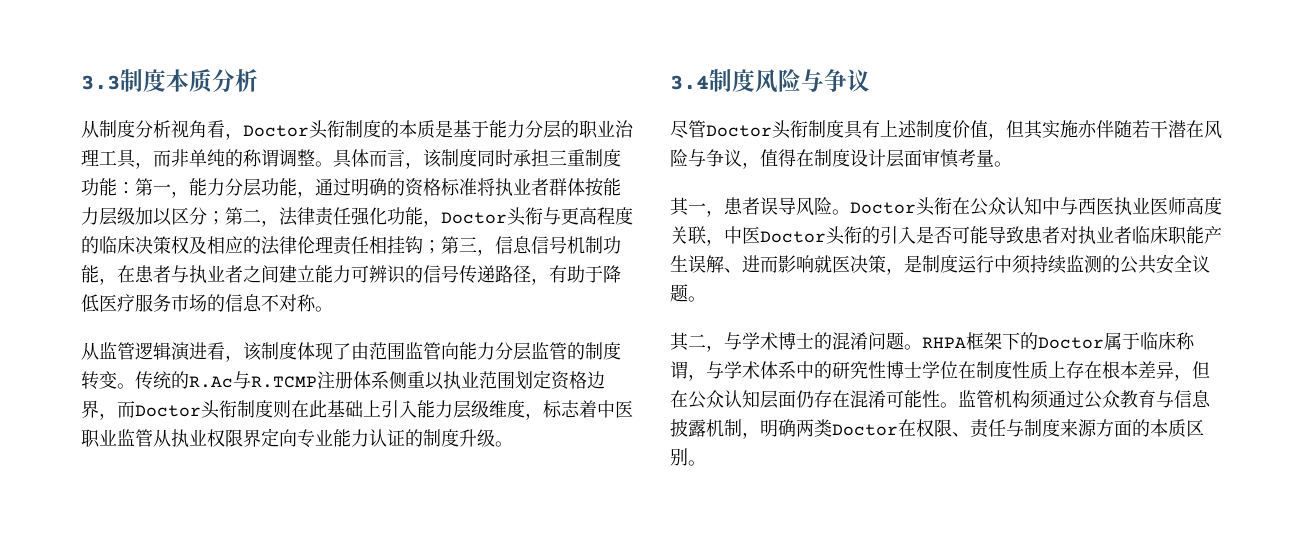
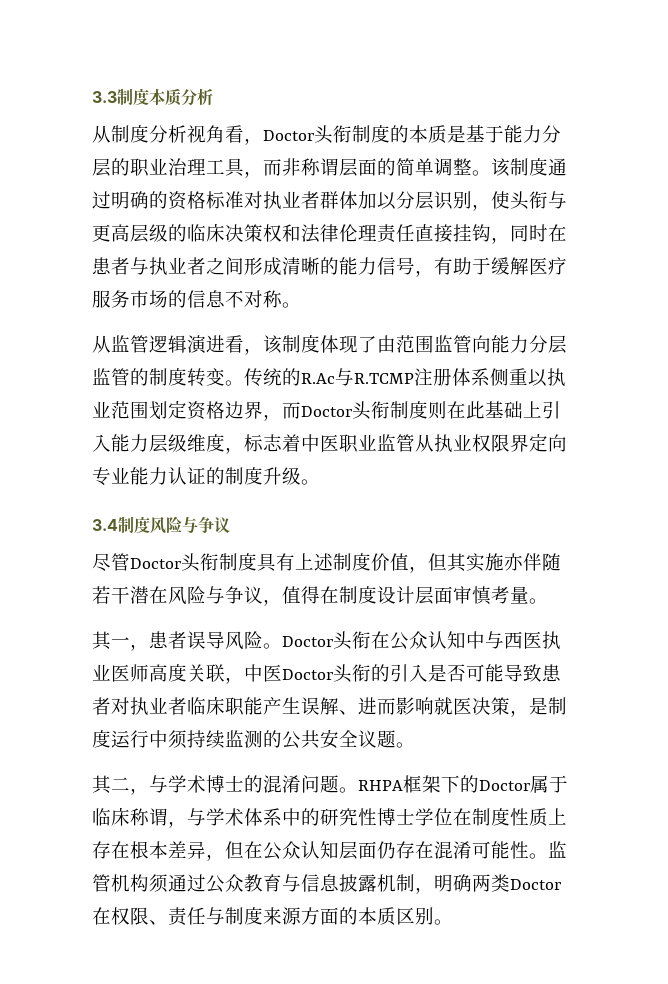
[189,149,621,169] [81,178,315,198] 单纯的称谓调整。具体而言，该制度同时承担三重制度功能：第一，能力分层功能， -> [301,158,548,177] 称谓层面的简单调整。该制度
[477,178,495,196] 将 -> [244,191,263,209] 对
[585,178,621,197] [81,207,507,227] 按能力层级加以区分；第二，法律责任强化功能，Doctor -> [358,191,510,211] 加以分层识别，使
[597,207,633,225] 程度 -> [130,224,168,243] 层级
[189,236,261,254] 及相应的 -> [282,224,301,242] 和
[369,236,621,256] [81,265,117,285] 相挂钩；第三，信息信号机制功能， -> [415,224,548,244] 直接挂钩，同时
[279,265,531,284] 建立能力可辨识的信号传递路径 -> [244,257,415,276] 形成清晰的能力信号
[603,265,621,283] [81,294,99,312] 降低 -> [491,257,529,275] 缓解

